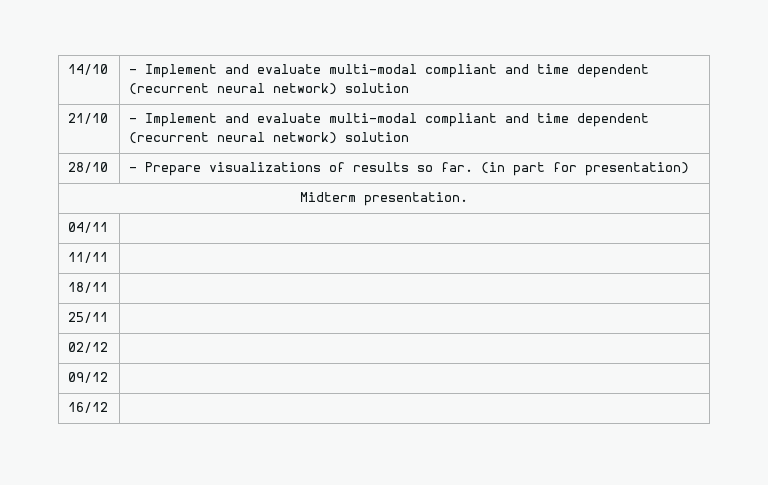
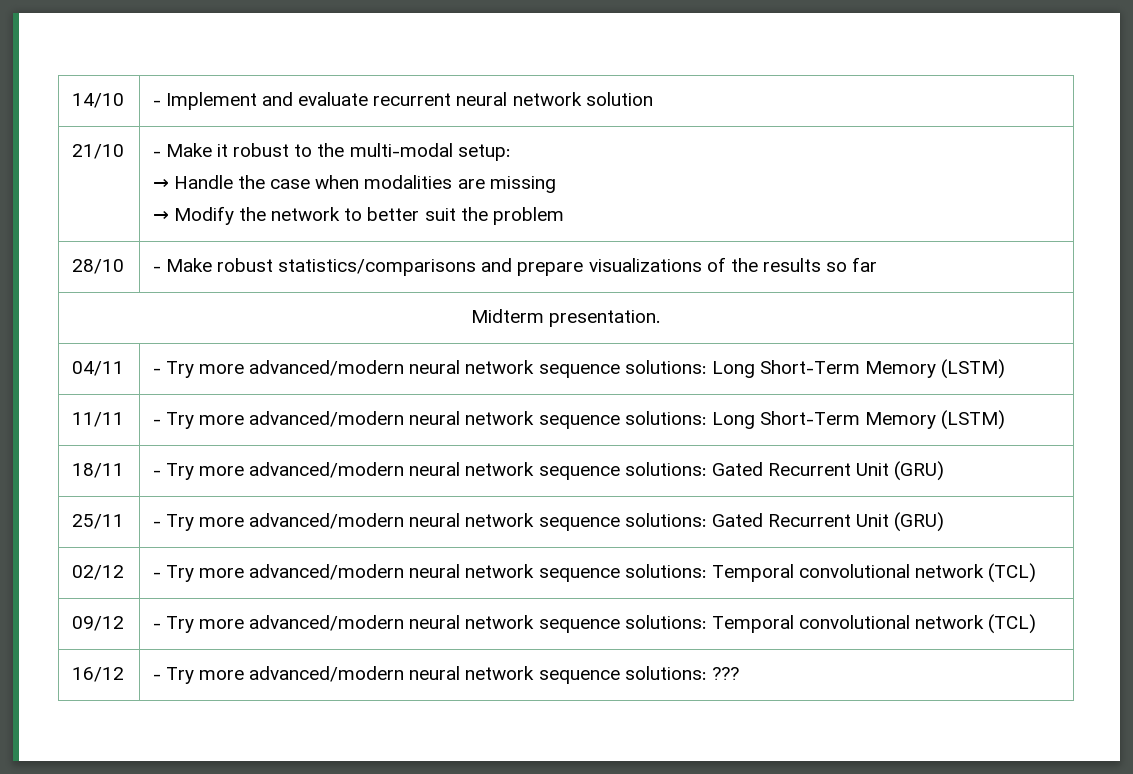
[329,64,650,78] [129,83,410,95] [68,113,109,124] [129,113,650,127] [129,132,410,144] [68,162,109,173] [129,162,202,176] multi-modal compliant and time dependent (recurrent neural network) solution // 21/10 | - Implement and evaluate multi-modal compliant and time dependent (recurrent neural network) solution // 28/10 | - Prepare -> [373,92,653,106] [71,144,124,159] [152,143,511,161] [152,175,556,193] [152,206,564,225] [71,259,124,274] [152,258,584,276] recurrent neural network solution // 21/10 | - Make it robust to the multi-modal setup: // → Handle the case when modalities are missing // → Modify the network to better suit the problem // 28/10 | - Make robust statistics/comparisons and prepare
(346, 167) none -> [730,258,758,272] the
[441,162,690,176] [300,192,468,206] [68,222,109,233] [68,252,109,263] [68,282,109,293] [68,312,109,323] [68,342,109,353] [68,372,109,383] [68,402,109,413] far. (in part for presentation) // Midterm presentation. // 04/11 | // 11/11 | // 18/11 | // 25/11 | // 02/12 | // 09/12 | // 16/12 | -> [852,257,878,272] [470,309,662,327] [71,361,124,376] [152,359,1006,379] [71,412,124,427] [152,410,1006,430] [71,463,124,478] [152,461,945,481] [71,514,124,529] [152,512,945,532] [71,565,124,580] [152,563,1037,583] [71,616,124,631] [152,614,1037,634] [71,667,124,682] [152,666,739,684] far // Midterm presentation. // 04/11 | - Try more advanced/modern neural network sequence solutions: Long Short-Term Memory (LSTM) // 11/11 | - Try more advanced/modern neural network sequence solutions: Long Short-Term Memory (LSTM) // 18/11 | - Try more advanced/modern neural network sequence solutions: Gated Recurrent Unit (GRU) // 25/11 | - Try more advanced/modern neural network sequence solutions: Gated Recurrent Unit (GRU) // 02/12 | - Try more advanced/modern neural network sequence solutions: Temporal convolutional network (TCL) // 09/12 | - Try more advanced/modern neural network sequence solutions: Temporal convolutional network (TCL) // 16/12 | - Try more advanced/modern neural network sequence solutions: ???

